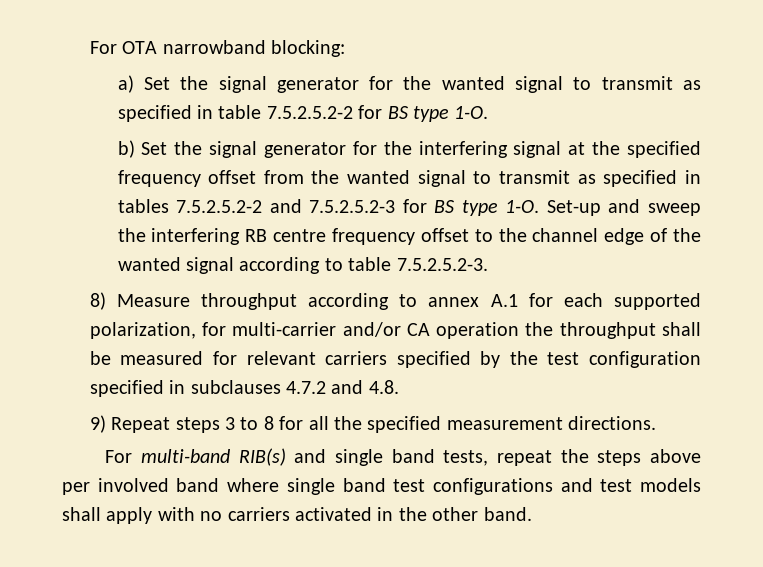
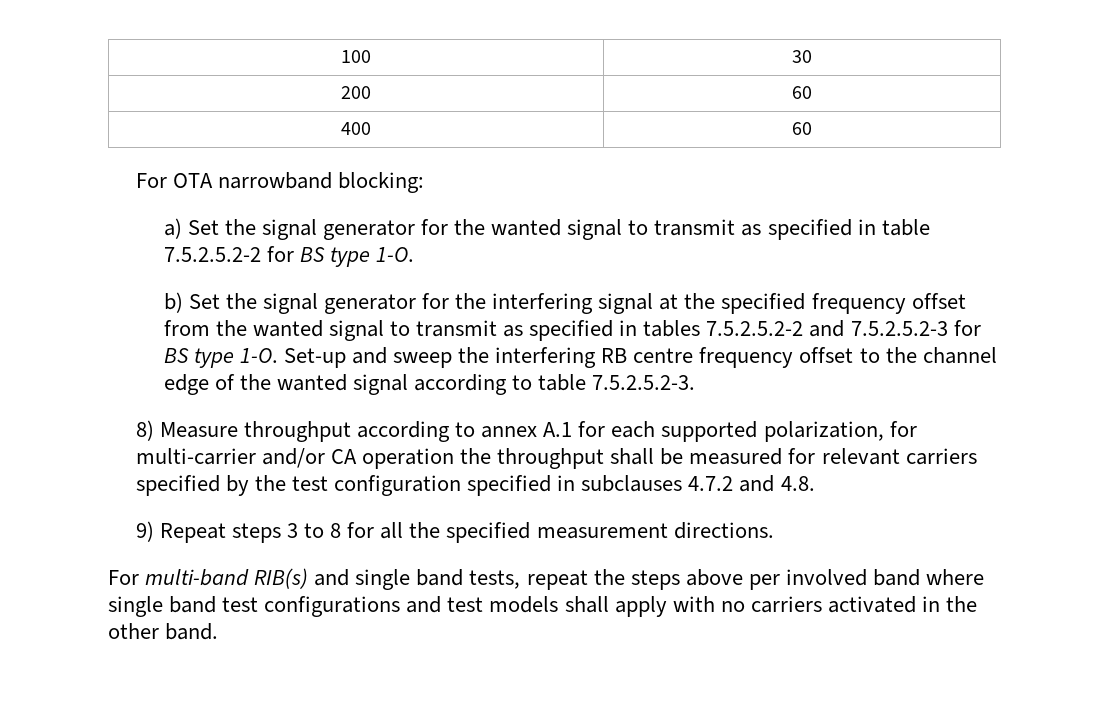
(89, 47) none -> [341,50,371,63] [792,50,812,63] [341,86,371,99] [792,86,812,99] [341,122,371,135] [792,122,812,135] 100 | 30 // 200 | 60 // 400 | 60 //

